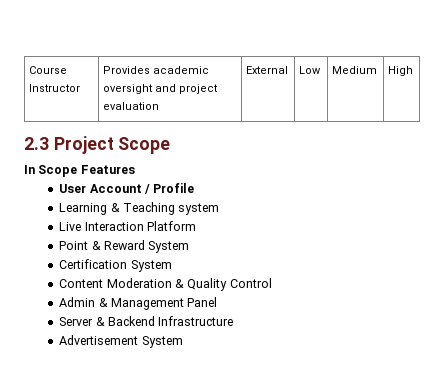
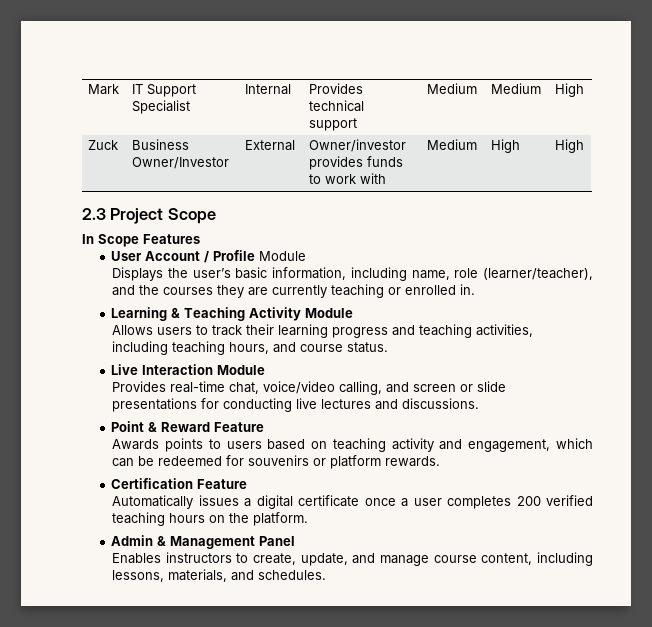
[29,66,68,74] [29,84,81,92] [103,66,210,74] [103,84,219,94] [103,102,160,110] [246,66,289,74] [299,66,322,74] [332,66,378,74] [388,66,414,76] Course Instructor | Provides academic oversight and project evaluation | External | Low | Medium | High -> [88,84,120,95] [132,84,197,97] [132,100,191,114] [245,84,292,95] [309,83,364,94] [309,100,365,112] [309,118,358,131] [427,83,478,94] [491,83,542,94] [555,83,585,97] [88,140,119,150] [132,139,190,150] [132,157,230,169] [245,140,296,151] [309,139,407,152] [309,156,404,170] [309,173,387,184] [427,139,478,150] [491,139,521,153] [555,139,585,153] Mark | IT Support Specialist | Internal | Provides technical support | Medium | Medium | High // Zuck | Business Owner/Investor | External | Owner/investor provides funds to work with | Medium | High | High
[59,202,220,215] [59,221,196,231] [59,240,190,253] [59,259,172,272] [59,278,272,291] [59,297,218,310] [59,316,234,326] [59,335,183,348] // Learning & Teaching system // Live Interaction Platform // Point & Reward System // Certification System // Content Moderation & Quality Control // Admin & Management Panel // Server & Backend Infrastructure // Advertisement System -> [259,251,307,261] [112,267,593,281] [112,284,476,298] [111,307,354,321] [112,324,534,338] [112,341,389,355] [111,364,266,375] [112,381,507,395] [112,398,480,412] [111,421,265,432] [112,438,593,452] [112,455,441,469] [111,478,248,489] [112,495,594,509] [112,512,309,526] [111,535,296,549] [112,552,593,566] [112,569,327,582] Module // Displays the user’s basic information, including name, role (learner/teacher), and the courses they are currently teaching or enrolled in. // Learning & Teaching Activity Module // Allows users to track their learning progress and teaching activities, including teaching hours, and course status. // Live Interaction Module // Provides real-time chat, voice/video calling, and screen or slide presentations for conducting live lectures and discussions. // Point & Reward Feature // Awards points to users based on teaching activity and engagement, which can be redeemed for souvenirs or platform rewards. // Certification Feature // Automatically issues a digital certificate once a user completes 200 verified teaching hours on the platform. // Admin & Management Panel // Enables instructors to create, update, and manage course content, including lessons, materials, and schedules.

